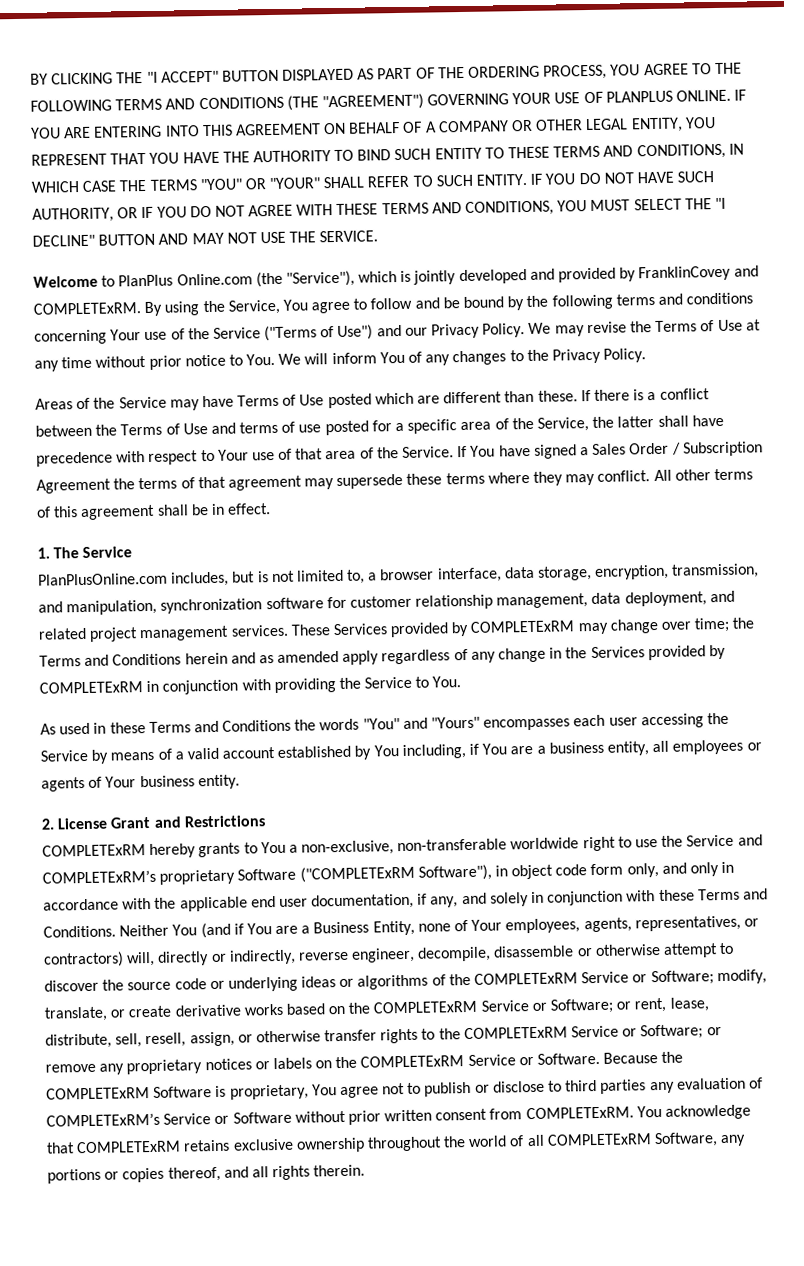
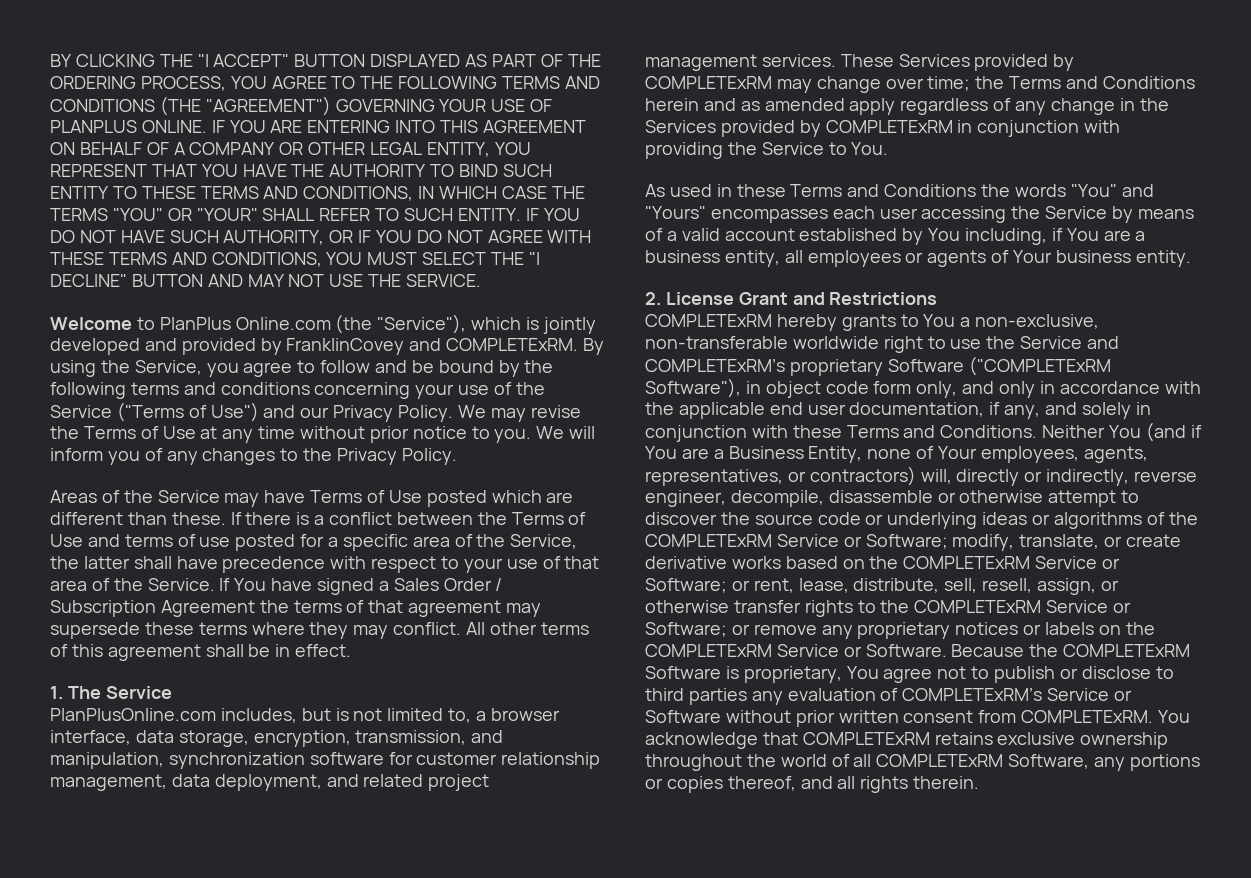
[282,299,308,311] You -> [206,363,239,377] you
[110,329,142,341] Your -> [415,384,455,399] your
[246,353,276,366] You. -> [494,429,532,443] you.
[379,351,405,364] You -> [107,451,140,465] you
[217,449,249,461] Your -> [463,558,503,573] your

